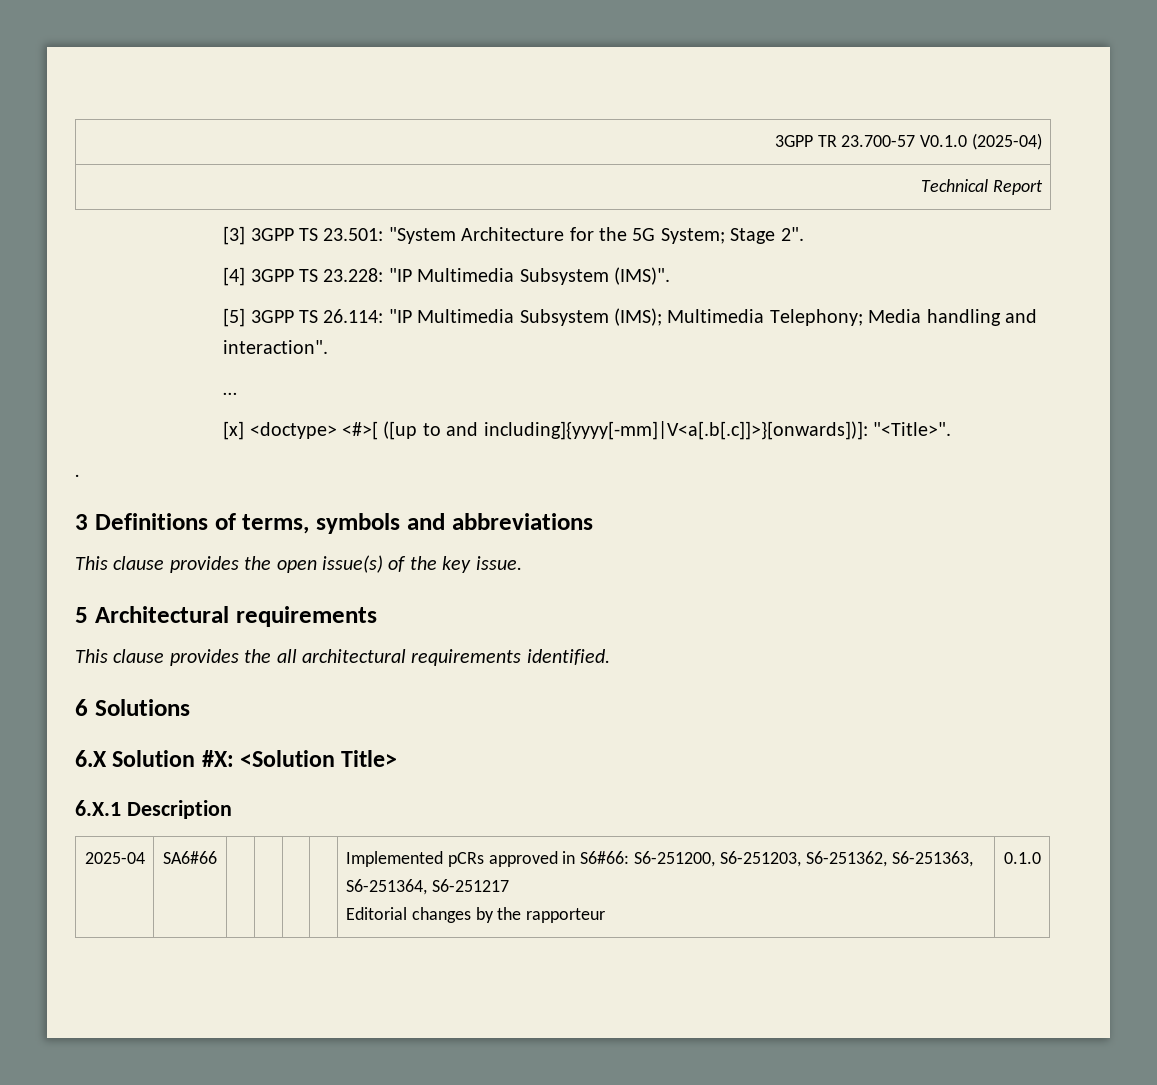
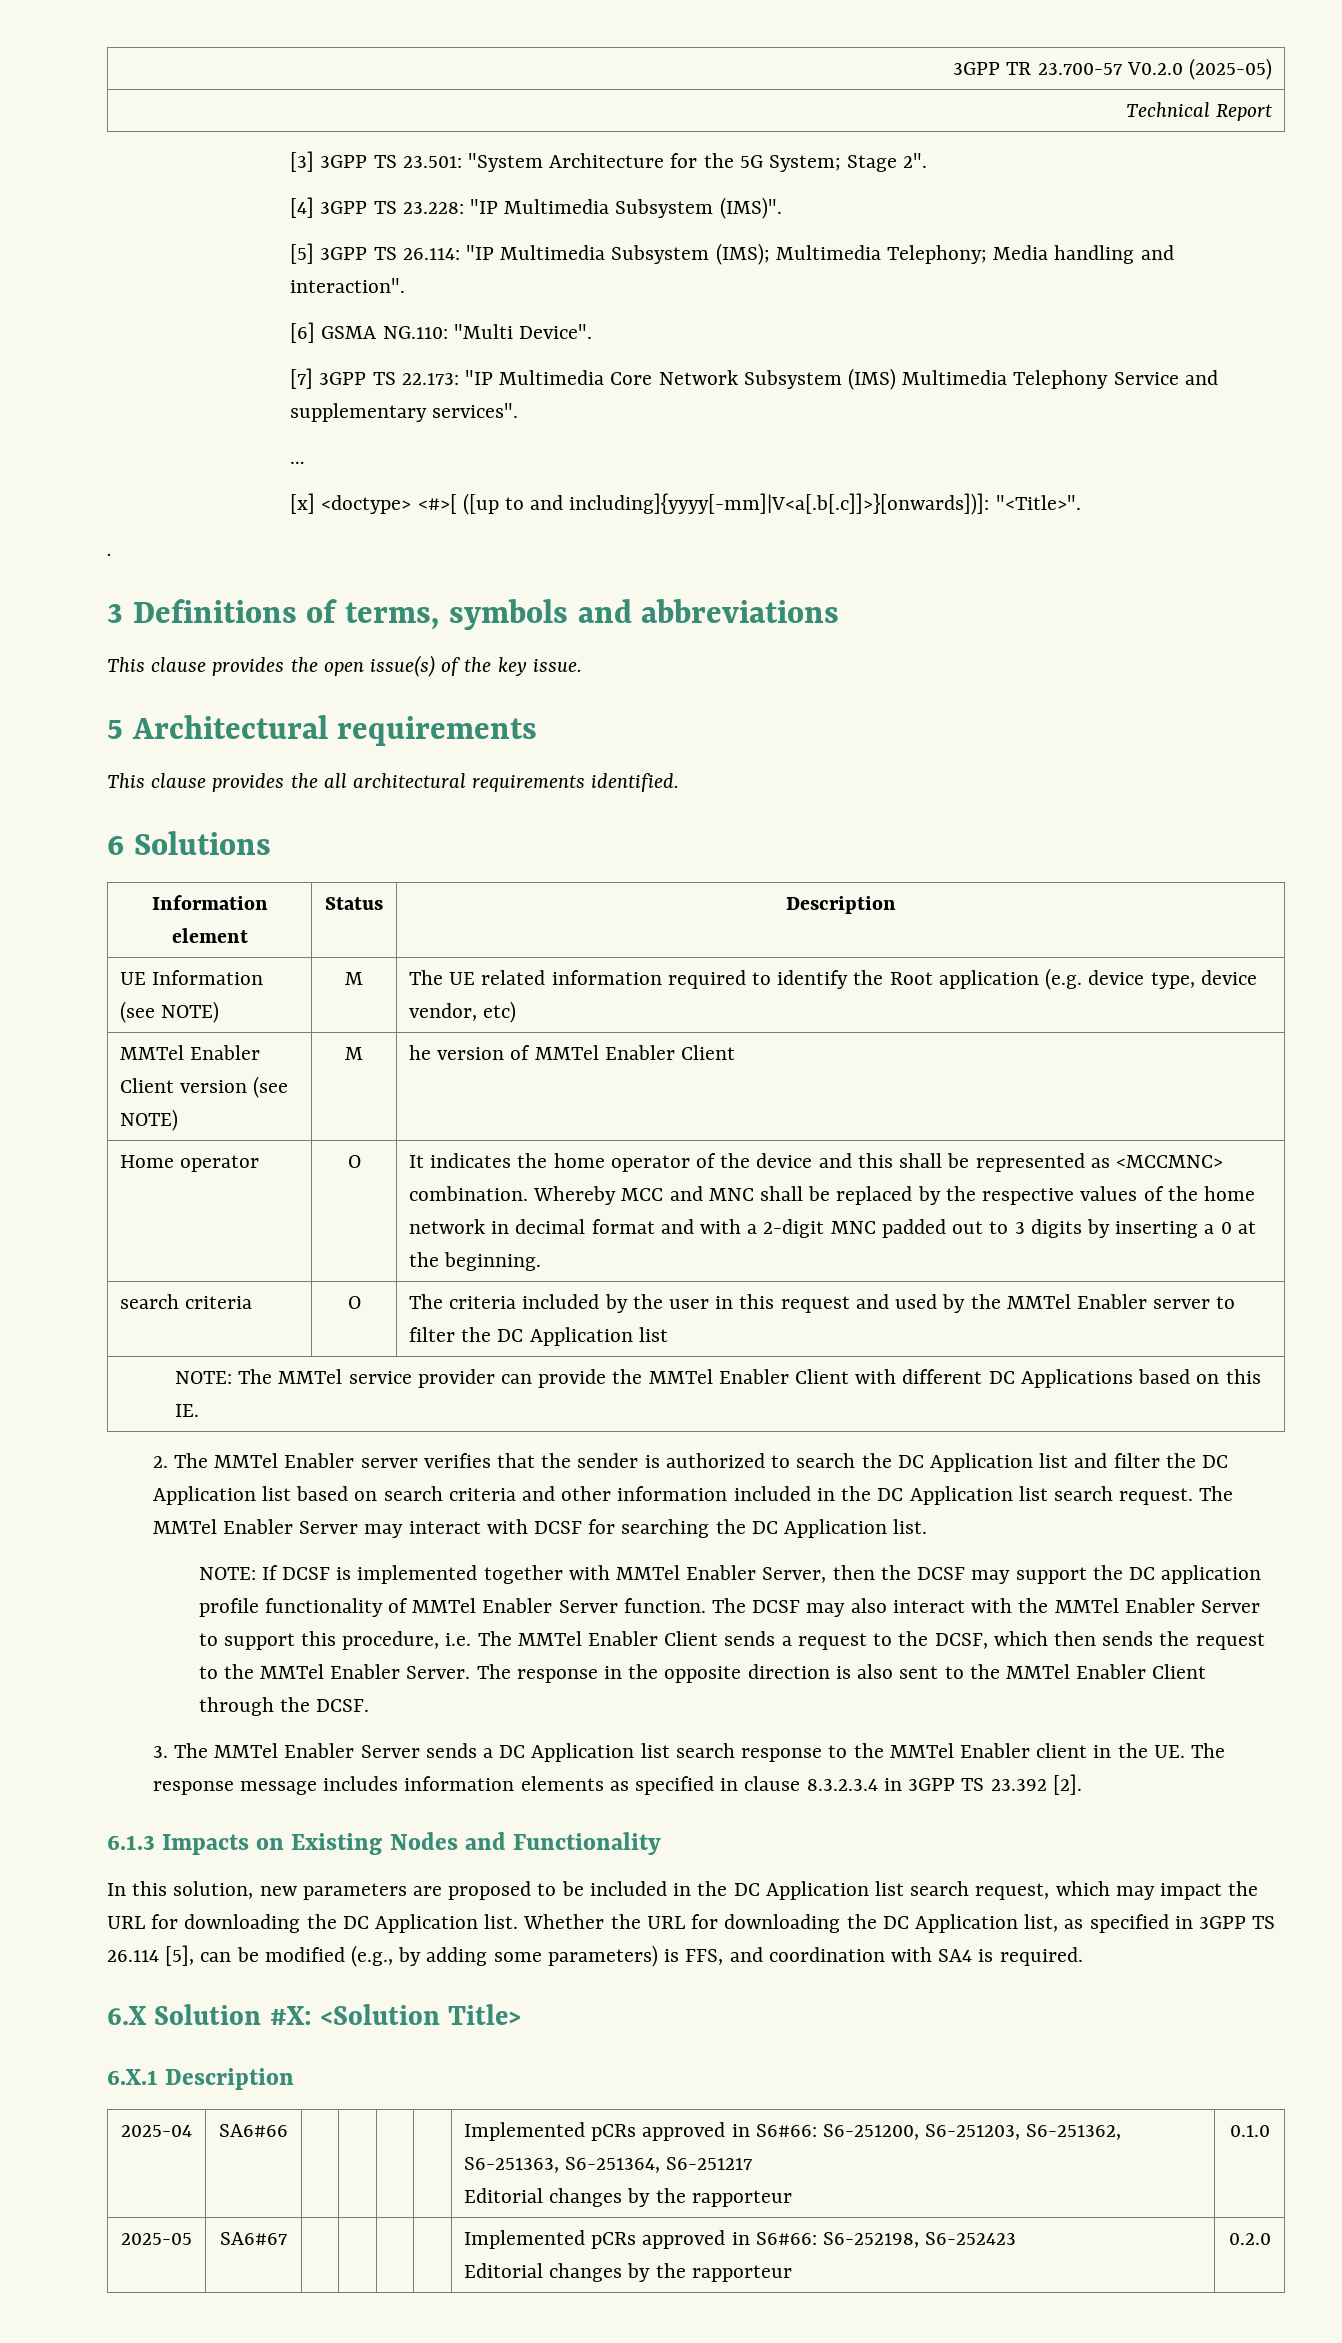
[920,133,1043,150] V0.1.0 (2025-04) -> [1126,58,1272,80] V0.2.0 (2025-05)
(329, 347) none -> [290,322,592,343] [290,368,1218,390] [290,403,519,422] // [6] GSMA NG.110: "Multi Device". // [7] 3GPP TS 22.173: "IP Multimedia Core Network Subsystem (IMS) Multimedia Telephony Service and supplementary services".
(190, 707) none -> [151,895,268,910] [171,928,248,943] [325,897,383,910] [785,896,896,914] [120,970,264,985] [120,1001,220,1023] [345,972,363,985] [409,968,1257,990] [409,1001,517,1023] [120,1045,261,1060] [120,1076,289,1098] [120,1109,179,1131] [345,1047,363,1060] [409,1045,736,1060] [120,1155,260,1172] [347,1155,361,1168] [409,1153,1223,1172] [409,1186,1255,1205] [409,1219,1256,1238] [409,1252,542,1271] [120,1294,253,1309] [347,1296,361,1309] [409,1294,1236,1313] [409,1327,668,1346] [174,1369,1261,1388] [174,1404,199,1417] [152,1453,1228,1472] [152,1486,1234,1505] [152,1519,928,1538] [198,1565,1262,1584] [198,1598,1260,1617] [198,1631,1265,1650] [198,1664,1207,1683] [198,1697,369,1716] [152,1743,1225,1762] [152,1774,1082,1795] [107,1832,661,1855] [107,1881,1259,1900] [107,1914,1276,1933] [107,1945,1083,1967] // Information element | Status | Description // UE Information (see NOTE) | M | The UE related information required to identify the Root application (e.g. device type, device vendor, etc) // MMTel Enabler Client version (see NOTE) | M | he version of MMTel Enabler Client // Home operator | O | It indicates the home operator of the device and this shall be represented as <MCCMNC> combination. Whereby MCC and MNC shall be replaced by the respective values of the home network in decimal format and with a 2-digit MNC padded out to 3 digits by inserting a 0 at the beginning. // search criteria | O | The criteria included by the user in this request and used by the MMTel Enabler server to filter the DC Application list // NOTE: The MMTel service provider can provide the MMTel Enabler Client with different DC Applications based on this IE. // 2. The MMTel Enabler server verifies that the sender is authorized to search the DC Application list and filter the DC Application list based on search criteria and other information included in the DC Application list search request. The MMTel Enabler Server may interact with DCSF for searching the DC Application list. // NOTE: If DCSF is implemented together with MMTel Enabler Server, then the DCSF may support the DC application profile functionality of MMTel Enabler Server function. The DCSF may also interact with the MMTel Enabler Server to support this procedure, i.e. The MMTel Enabler Client sends a request to the DCSF, which then sends the request to the MMTel Enabler Server. The response in the opposite direction is also sent to the MMTel Enabler Client through the DCSF. // 3. The MMTel Enabler Server sends a DC Application list search response to the MMTel Enabler client in the UE. The response message includes information elements as specified in clause 8.3.2.3.4 in 3GPP TS 23.392 [2]. // 6.1.3 Impacts on Existing Nodes and Functionality // In this solution, new parameters are proposed to be included in the DC Application list search request, which may impact the URL for downloading the DC Application list. Whether the URL for downloading the DC Application list, as specified in 3GPP TS 26.114 [5], can be modified (e.g., by adding some parameters) is FFS, and coordination with SA4 is required.
(1041, 858) none -> [121,2233,192,2245] [220,2232,287,2245] [464,2230,1017,2249] [464,2263,792,2282] [1228,2233,1271,2245] // 2025-05 | SA6#67 | | | | | Implemented pCRs approved in S6#66: S6-252198, S6-252423 // Editorial changes by the rapporteur | 0.2.0

